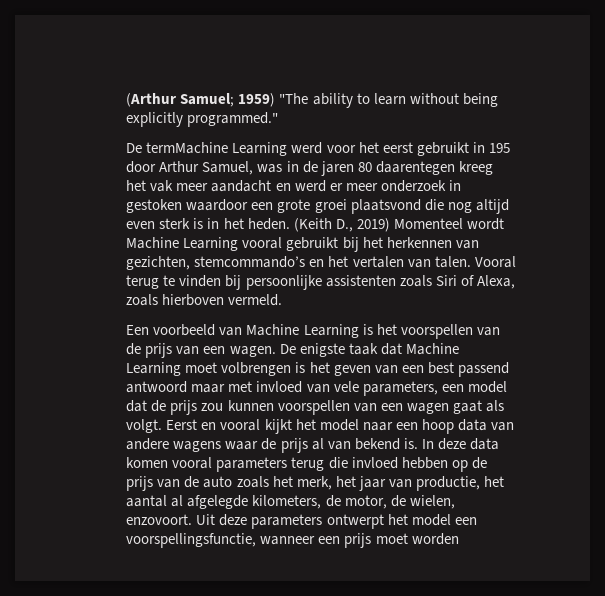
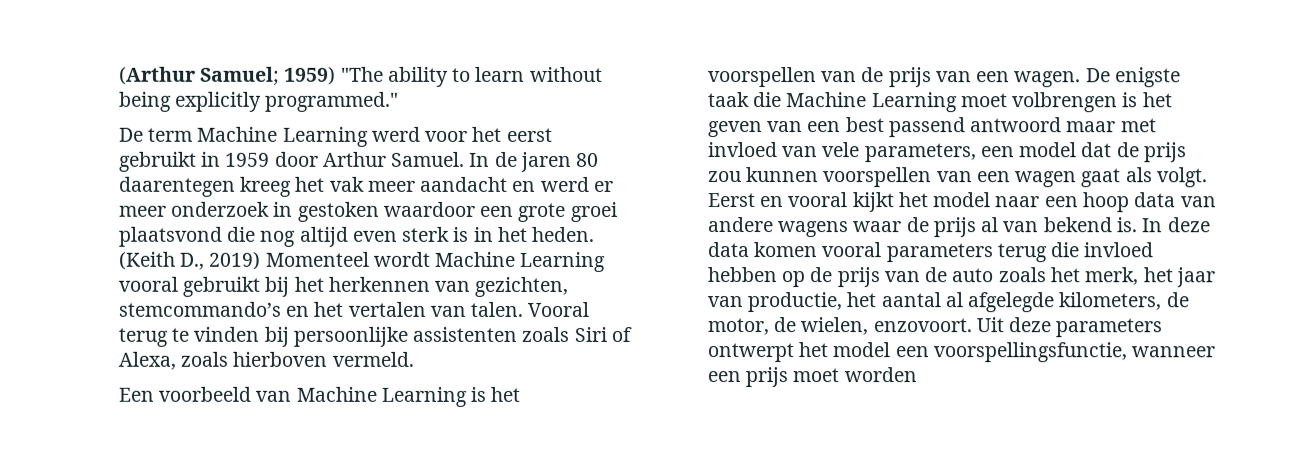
[146,142,229,154] termMachine -> [148,126,279,142] term Machine
[488,143,510,153] 195 -> [225,152,271,167] 1959
[202,161,299,175] Samuel, was in -> [391,151,491,167] Samuel. In
[380,343,402,355] dat -> [753,92,783,108] die

